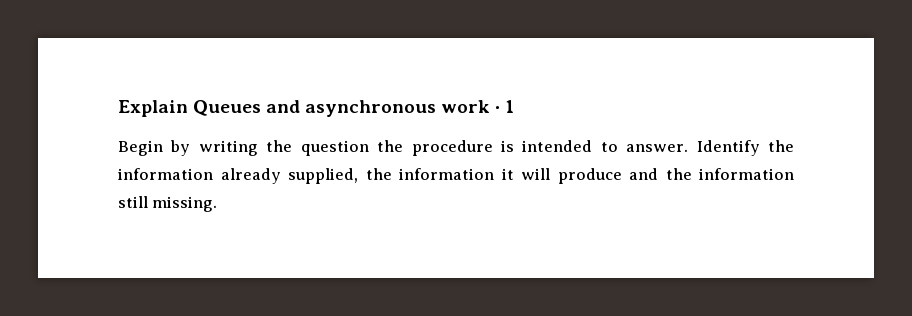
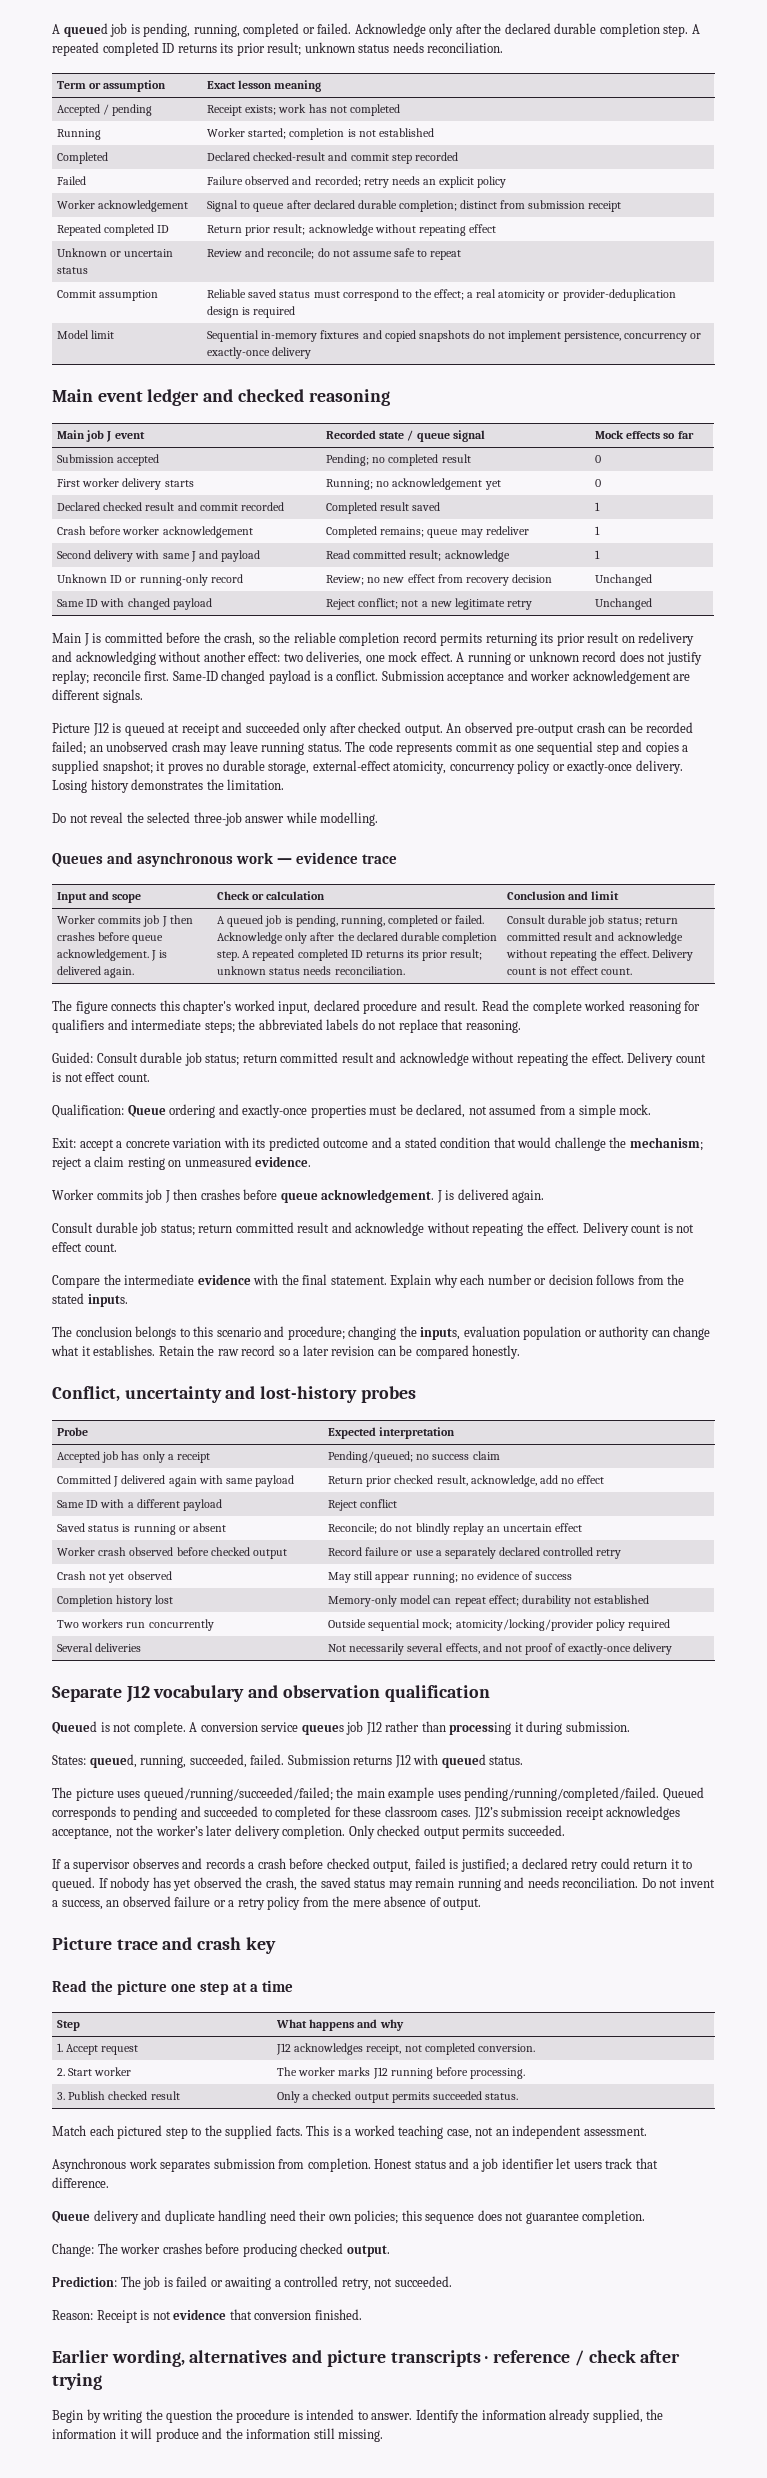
[118,100,514,117] Explain Queues and asynchronous work · 1 -> [52,23,700,37] [52,42,504,56] [57,80,167,92] [207,80,322,92] [57,104,153,116] [207,104,400,116] [57,129,102,140] [207,128,434,140] [57,152,109,164] [207,152,458,164] [57,176,87,185] [207,176,507,188] [57,200,189,212] [207,200,622,212] [57,224,170,236] [207,224,496,236] [57,248,174,257] [57,267,89,274] [207,248,462,260] [57,290,159,301] [207,289,676,301] [207,306,296,318] [57,330,115,339] [207,330,702,342] [207,347,312,359] [52,389,390,406] [57,430,145,442] [326,430,485,442] [595,430,694,439] [57,454,160,466] [326,454,471,466] [595,455,602,463] [57,478,194,490] [326,478,501,490] [595,479,602,487] [57,502,284,511] [326,502,441,514] [595,502,601,511] [57,526,253,538] [326,526,529,538] [595,526,601,535] [57,550,260,562] [326,550,510,562] [595,550,601,559] [57,574,243,586] [326,574,552,586] [595,574,653,586] [57,598,212,610] [326,598,532,610] [595,598,653,610] [52,632,695,646] [52,651,702,665] [52,670,691,684] [52,689,143,703] [52,722,694,736] [52,741,689,755] [52,760,683,774] [52,779,285,793] [52,812,379,826] [52,852,398,867] [57,891,142,903] [217,891,326,900] [507,891,620,900] [57,915,193,927] [57,932,164,944] [57,949,168,961] [57,966,135,978] [217,915,485,927] [217,932,497,944] [217,949,483,961] [217,966,405,975] [507,915,678,927] [507,932,683,944] [506,949,693,961] [507,966,632,975] [52,1000,701,1014] [52,1019,521,1033] [52,1052,706,1066] [52,1072,150,1082] [52,1104,652,1118] [52,1137,703,1151] [52,1156,312,1170] [52,1189,545,1203] [52,1222,695,1236] [52,1242,117,1252] [52,1274,685,1288] [52,1293,128,1307] [52,1326,711,1340] [51,1345,521,1359] [52,1386,416,1403] [57,1427,89,1436] [328,1427,456,1439] [57,1451,210,1463] [328,1451,500,1463] [57,1475,294,1487] [328,1475,604,1487] [57,1499,222,1511] [328,1499,398,1511] [57,1523,226,1535] [328,1523,582,1535] [57,1547,287,1559] [328,1547,622,1559] [57,1571,172,1583] [328,1571,572,1583] [57,1595,174,1607] [328,1595,649,1607] [57,1619,214,1631] [328,1619,670,1631] [57,1643,142,1652] [328,1643,673,1655] [52,1685,490,1703] [52,1721,630,1735] [52,1754,524,1768] [52,1787,704,1801] [52,1806,681,1820] [52,1825,565,1839] [52,1858,693,1872] [52,1877,715,1891] [52,1896,482,1910] [52,1937,276,1954] [52,1980,294,1995] [57,2020,81,2031] [276,2019,404,2031] [57,2043,139,2055] [276,2043,535,2055] [57,2067,132,2076] [277,2067,525,2079] [57,2091,180,2100] [277,2091,518,2103] [52,2125,647,2139] [52,2158,658,2172] [52,2177,109,2188] [52,2210,646,2224] [52,2243,390,2257] [52,2276,452,2290] [52,2309,362,2323] [52,2350,681,2367] [52,2373,102,2390] A queued job is pending, running, completed or failed. Acknowledge only after the declared durable completion step. A repeated completed ID returns its prior result; unknown status needs reconciliation. // Term or assumption | Exact lesson meaning // Accepted / pending | Receipt exists; work has not completed // Running | Worker started; completion is not established // Completed | Declared checked-result and commit step recorded // Failed | Failure observed and recorded; retry needs an explicit policy // Worker acknowledgement | Signal to queue after declared durable completion; distinct from submission receipt // Repeated completed ID | Return prior result; acknowledge without repeating effect // Unknown or uncertain status | Review and reconcile; do not assume safe to repeat // Commit assumption | Reliable saved status must correspond to the effect; a real atomicity or provider-deduplication design is required // Model limit | Sequential in-memory fixtures and copied snapshots do not implement persistence, concurrency or exactly-once delivery // Main event ledger and checked reasoning // Main job J event | Recorded state / queue signal | Mock effects so far // Submission accepted | Pending; no completed result | 0 // First worker delivery starts | Running; no acknowledgement yet | 0 // Declared checked result and commit recorded | Completed result saved | 1 // Crash before worker acknowledgement | Completed remains; queue may redeliver | 1 // Second delivery with same J and payload | Read committed result; acknowledge | 1 // Unknown ID or running-only record | Review; no new effect from recovery decision | Unchanged // Same ID with changed payload | Reject conflict; not a new legitimate retry | Unchanged // Main J is committed before the crash, so the reliable completion record permits returning its prior result on redelivery and acknowledging without another effect: two deliveries, one mock effect. A running or unknown record does not justify replay; reconcile first. Same-ID changed payload is a conflict. Submission acceptance and worker acknowledgement are different signals. // Picture J12 is queued at receipt and succeeded only after checked output. An observed pre-output crash can be recorded failed; an unobserved crash may leave running status. The code represents commit as one sequential step and copies a supplied snapshot; it proves no durable storage, external-effect atomicity, concurrency policy or exactly-once delivery. Losing history demonstrates the limitation. // Do not reveal the selected three-job answer while modelling. // Queues and asynchronous work — evidence trace // Input and scope | Check or calculation | Conclusion and limit // Worker commits job J then crashes before queue acknowledgement. J is delivered again. | A queued job is pending, running, completed or failed. Acknowledge only after the declared durable completion step. A repeated completed ID returns its prior result; unknown status needs reconciliation. | Consult durable job status; return committed result and acknowledge without repeating the effect. Delivery count is not effect count. // The figure connects this chapter's worked input, declared procedure and result. Read the complete worked reasoning for qualifiers and intermediate steps; the abbreviated labels do not replace that reasoning. // Guided: Consult durable job status; return committed result and acknowledge without repeating the effect. Delivery count is not effect count. // Qualification: Queue ordering and exactly-once properties must be declared, not assumed from a simple mock. // Exit: accept a concrete variation with its predicted outcome and a stated condition that would challenge the mechanism; reject a claim resting on unmeasured evidence. // Worker commits job J then crashes before queue acknowledgement. J is delivered again. // Consult durable job status; return committed result and acknowledge without repeating the effect. Delivery count is not effect count. // Compare the intermediate evidence with the final statement. Explain why each number or decision follows from the stated inputs. // The conclusion belongs to this scenario and procedure; changing the inputs, evaluation population or authority can change what it establishes. Retain the raw record so a later revision can be compared honestly. // Conflict, uncertainty and lost-history probes // Probe | Expected interpretation // Accepted job has only a receipt | Pending/queued; no success claim // Committed J delivered again with same payload | Return prior checked result, acknowledge, add no effect // Same ID with a different payload | Reject conflict // Saved status is running or absent | Reconcile; do not blindly replay an uncertain effect // Worker crash observed before checked output | Record failure or use a separately declared controlled retry // Crash not yet observed | May still appear running; no evidence of success // Completion history lost | Memory-only model can repeat effect; durability not established // Two workers run concurrently | Outside sequential mock; atomicity/locking/provider policy required // Several deliveries | Not necessarily several effects, and not proof of exactly-once delivery // Separate J12 vocabulary and observation qualification // Queued is not complete. A conversion service queues job J12 rather than processing it during submission. // States: queued, running, succeeded, failed. Submission returns J12 with queued status. // The picture uses queued/running/succeeded/failed; the main example uses pending/running/completed/failed. Queued corresponds to pending and succeeded to completed for these classroom cases. J12’s submission receipt acknowledges acceptance, not the worker’s later delivery completion. Only checked output permits succeeded. // If a supervisor observes and records a crash before checked output, failed is justified; a declared retry could return it to queued. If nobody has yet observed the crash, the saved status may remain running and needs reconciliation. Do not invent a success, an observed failure or a retry policy from the mere absence of output. // Picture trace and crash key // Read the picture one step at a time // Step | What happens and why // 1. Accept request | J12 acknowledges receipt, not completed conversion. // 2. Start worker | The worker marks J12 running before processing. // 3. Publish checked result | Only a checked output permits succeeded status. // Match each pictured step to the supplied facts. This is a worked teaching case, not an independent assessment. // Asynchronous work separates submission from completion. Honest status and a job identifier let users track that difference. // Queue delivery and duplicate handling need their own policies; this sequence does not guarantee completion. // Change: The worker crashes before producing checked output. // Prediction: The job is failed or awaiting a controlled retry, not succeeded. // Reason: Receipt is not evidence that conversion finished. // Earlier wording, alternatives and picture transcripts · reference / check after trying

